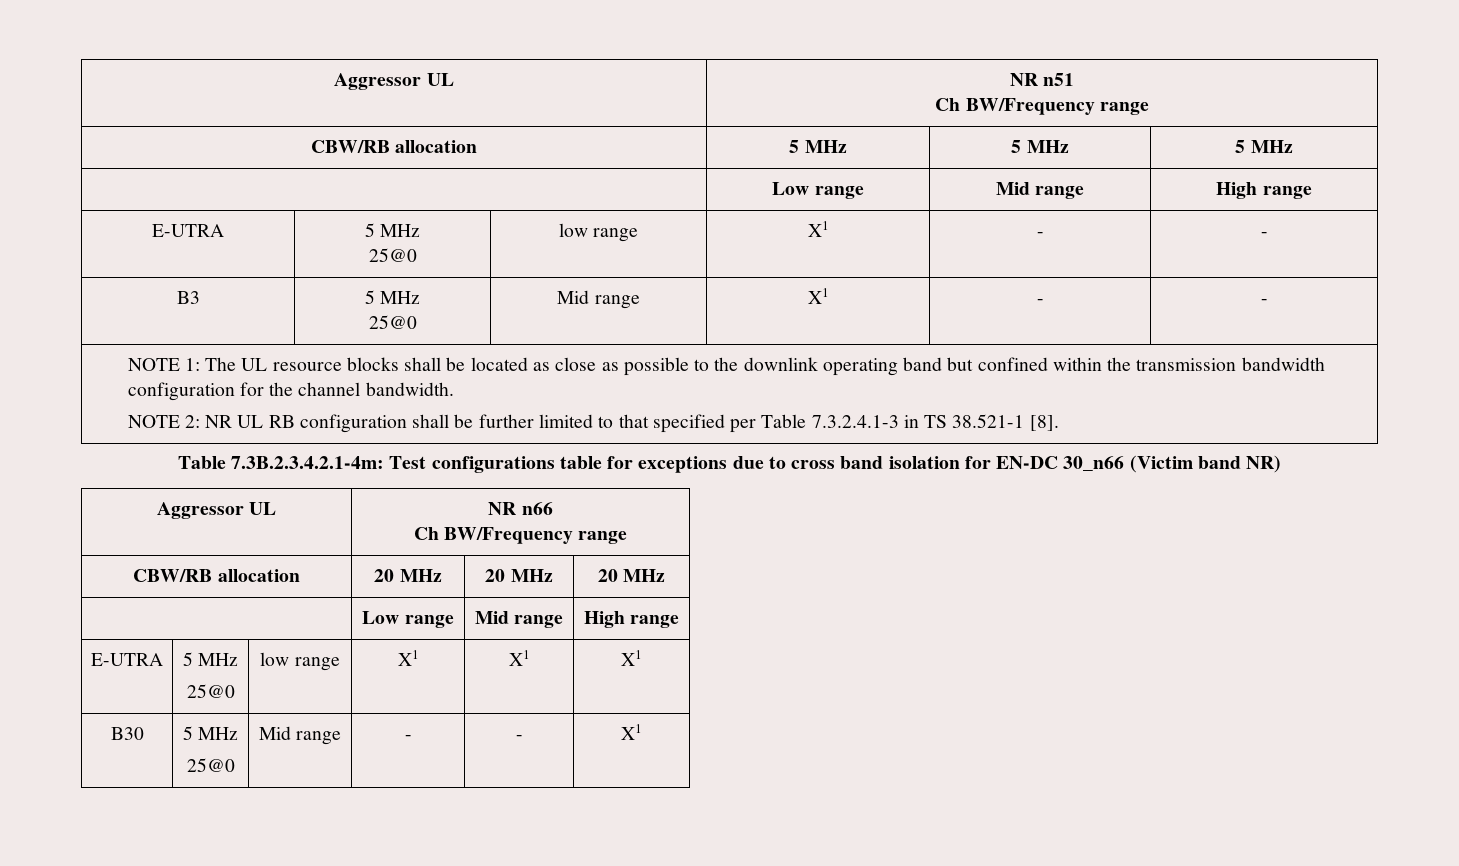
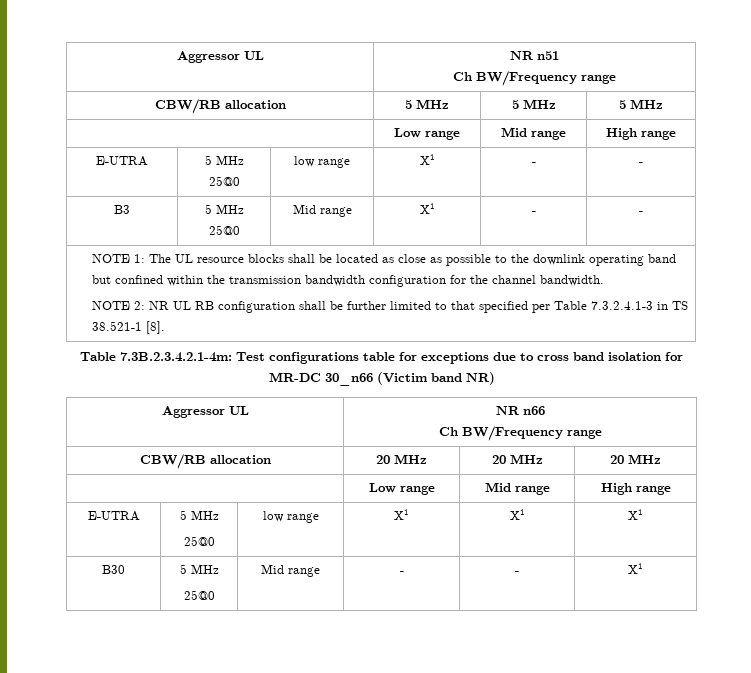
[996,456,1059,469] EN-DC -> [268,372,321,382] MR-DC

